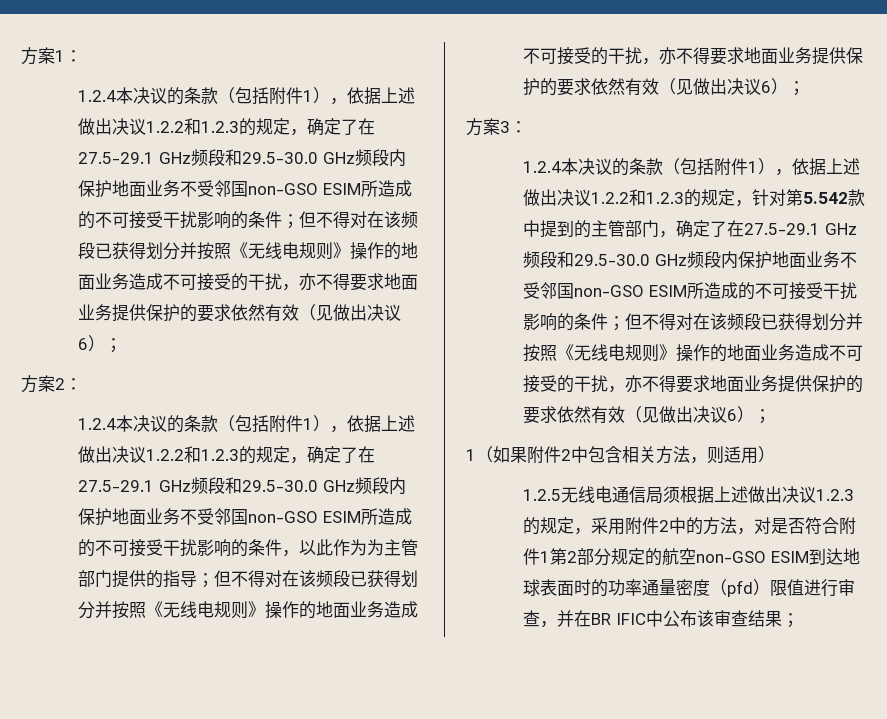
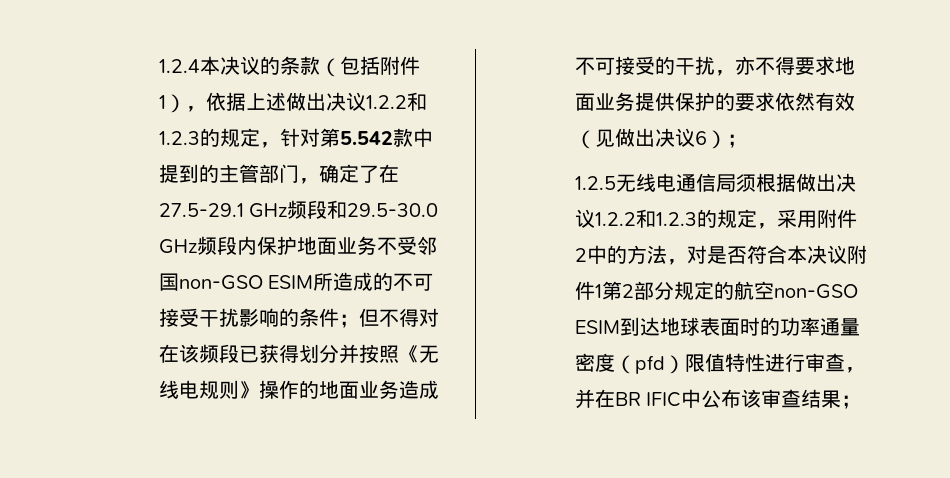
[21,47,82,65] [77,87,415,105] [77,118,375,136] [77,149,406,167] [77,180,412,198] [77,211,418,229] [77,242,418,260] [77,273,418,291] [77,304,401,322] [77,335,122,353] [21,375,82,393] [77,415,415,433] [77,446,375,464] [77,477,406,495] [77,508,412,526] [77,539,418,557] [77,570,418,588] [77,601,418,619] [522,47,863,65] [522,78,805,96] [466,118,527,136] 方案1： // 1.2.4本决议的条款（包括附件1），依据上述做出决议1.2.2和1.2.3的规定，确定了在27.5-29.1 GHz频段和29.5-30.0 GHz频段内保护地面业务不受邻国non-GSO ESIM所造成的不可接受干扰影响的条件；但不得对在该频段已获得划分并按照《无线电规则》操作的地面业务造成不可接受的干扰，亦不得要求地面业务提供保护的要求依然有效（见做出决议6）； // 方案2： // 1.2.4本决议的条款（包括附件1），依据上述做出决议1.2.2和1.2.3的规定，确定了在27.5-29.1 GHz频段和29.5-30.0 GHz频段内保护地面业务不受邻国non-GSO ESIM所造成的不可接受干扰影响的条件，以此作为为主管部门提供的指导；但不得对在该频段已获得划分并按照《无线电规则》操作的地面业务造成不可接受的干扰，亦不得要求地面业务提供保护的要求依然有效（见做出决议6）； // 方案3： // -> (158, 66) none
[466,446,775,464] // 1（如果附件2中包含相关方法，则适用） -> (747, 141) none
[713,486,816,503] 上述做出决议 -> [795,173,856,192] [574,209,656,228] 做出决议1.2.2和
(839, 525) none -> [786,245,847,264] 本决议
(804, 587) none -> [724,353,765,372] 特性

